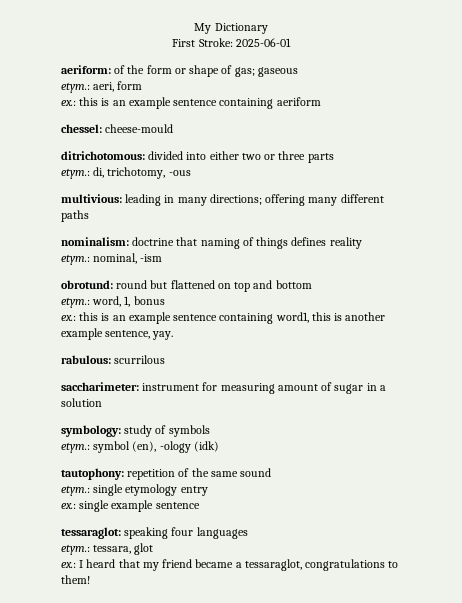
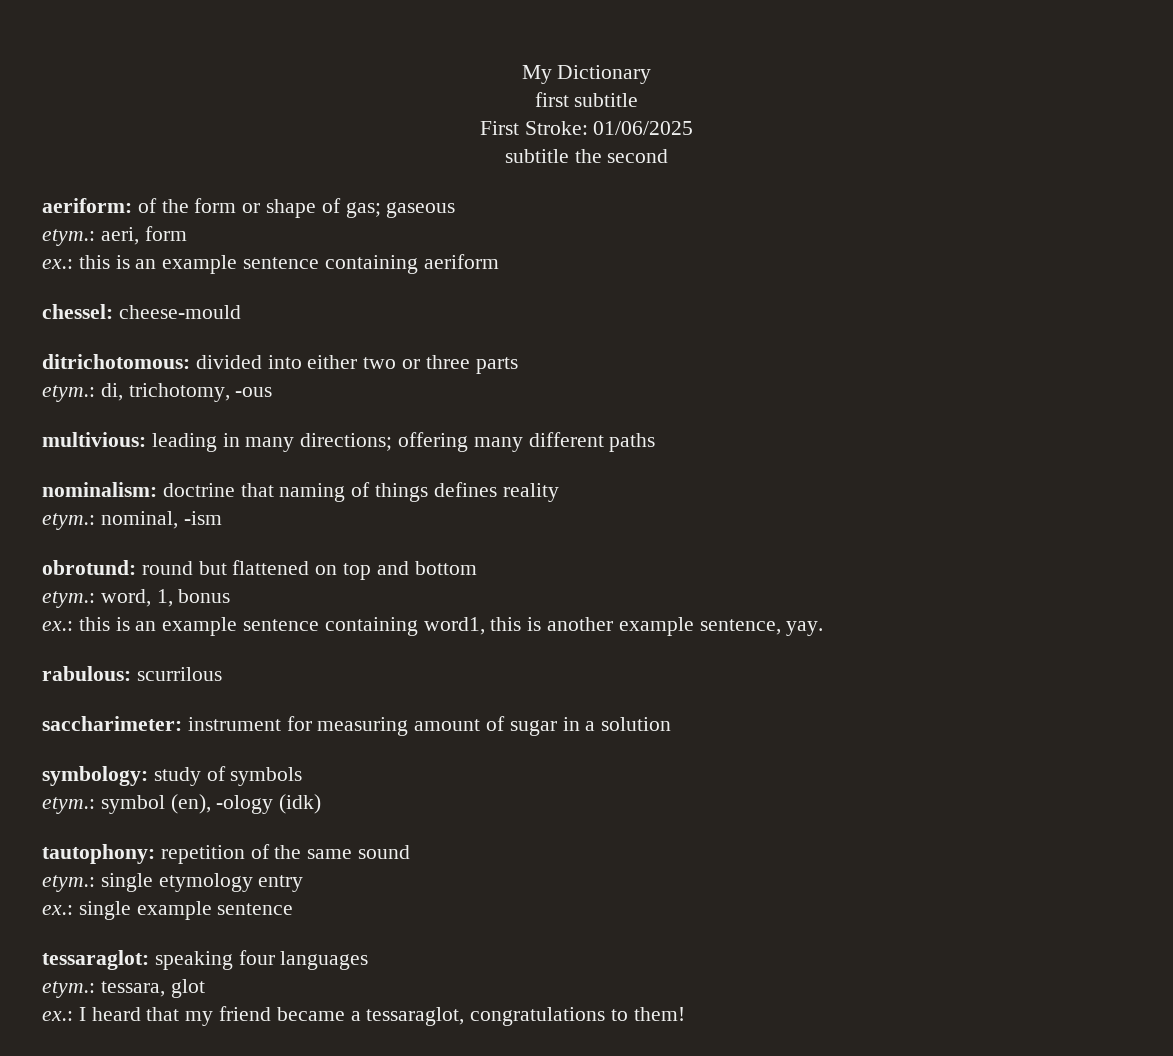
(268, 28) none -> [534,92,639,107] // first subtitle
[235,38,291,47] 2025-06-01 -> [593,121,694,135] [504,149,669,163] 01/06/2025 // subtitle the second

